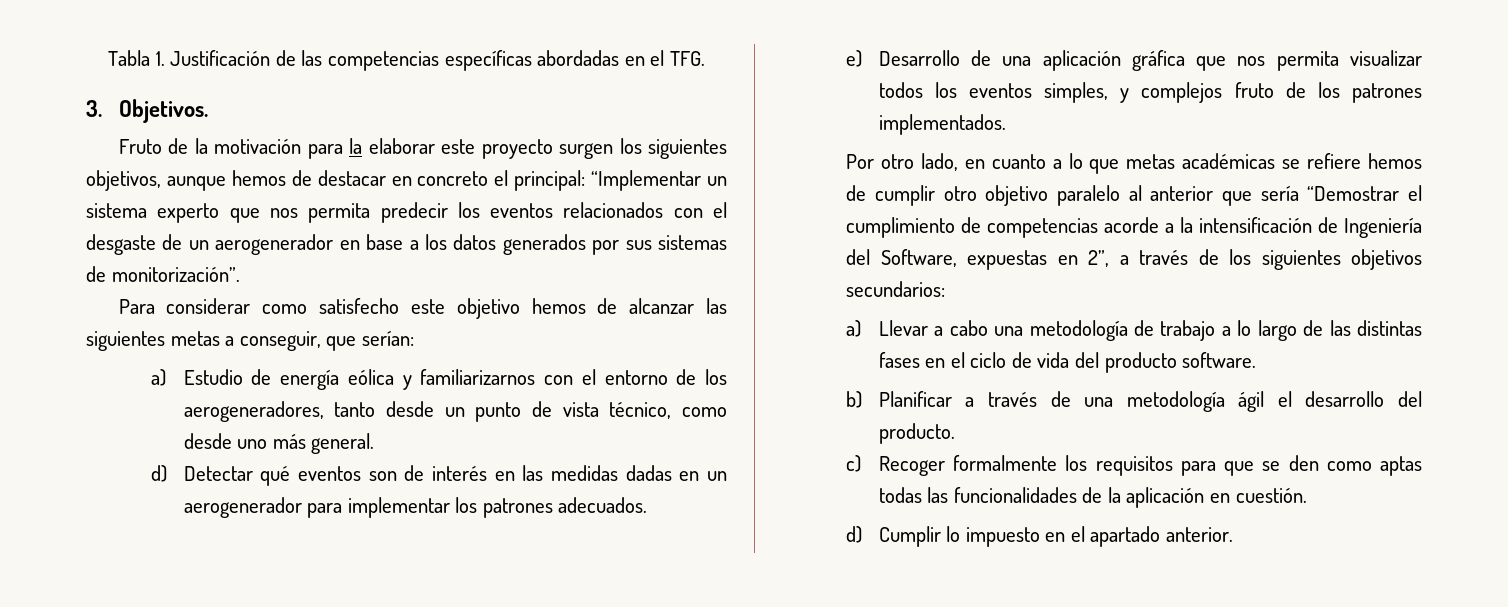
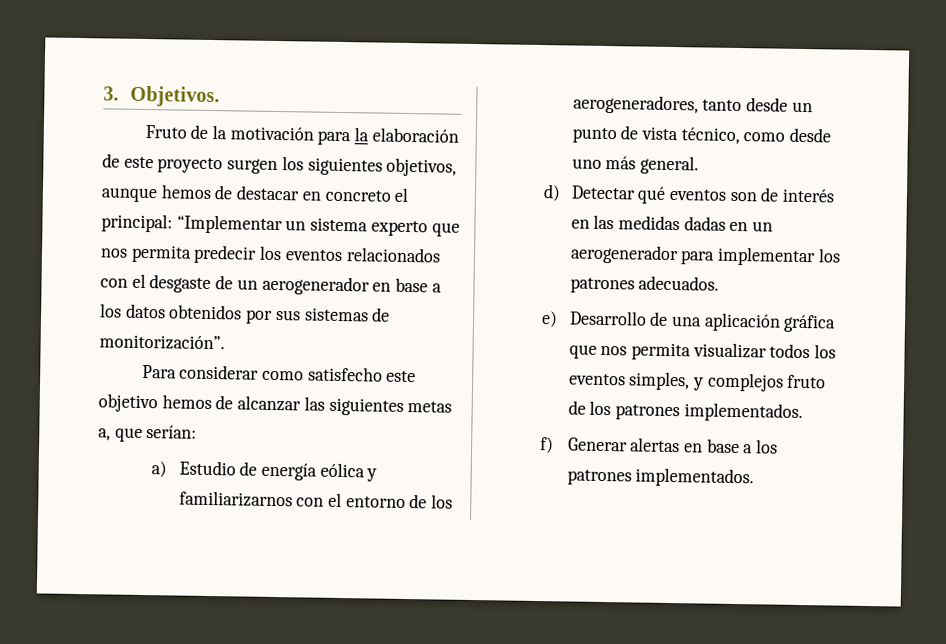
[108,50,705,71] Tabla 1. Justificación de las competencias específicas abordadas en el TFG. // -> (103, 93) none
[368,138,435,154] elaborar -> [371,127,459,143] [102,153,120,168] elaboración de
[502,234,586,255] generados -> [169,304,243,320] obtenidos
[225,331,321,351] a conseguir, -> [98,428,111,441] a,
[846,153,1422,174] [846,185,1423,206] [846,217,1422,238] [846,249,1422,270] [846,281,946,297] [846,320,1422,341] [878,352,1257,373] [846,391,1422,412] [878,423,955,444] [846,455,1422,476] [878,487,1307,508] [846,526,1233,547] Por otro lado, en cuanto a lo que metas académicas se refiere hemos de cumplir otro objetivo paralelo al anterior que sería “Demostrar el cumplimiento de competencias acorde a la intensificación de Ingeniería del Software, expuestas en 2”, a través de los siguientes objetivos secundarios: // a) Llevar a cabo una metodología de trabajo a lo largo de las distintas fases en el ciclo de vida del producto software. // b) Planificar a través de una metodología ágil el desarrollo del producto. // c) Recoger formalmente los requisitos para que se den como aptas todas las funcionalidades de la aplicación en cuestión. // d) Cumplir lo impuesto en el apartado anterior. -> [540,437,779,454] [566,467,755,488] f) Generar alertas en base a los patrones implementados.

